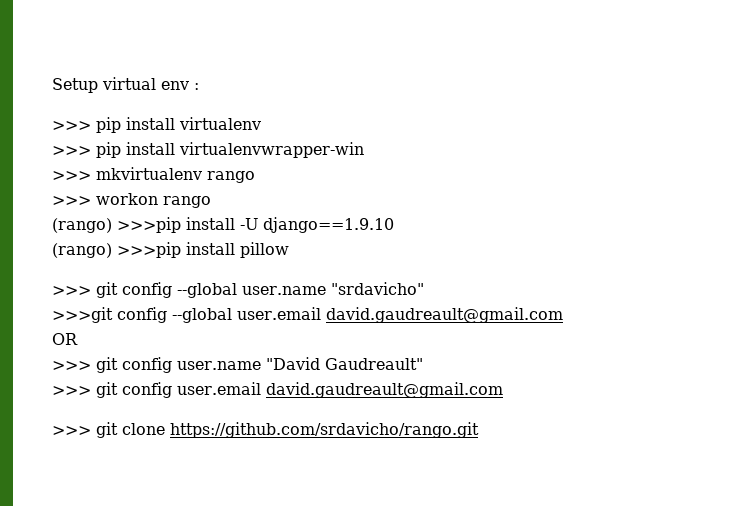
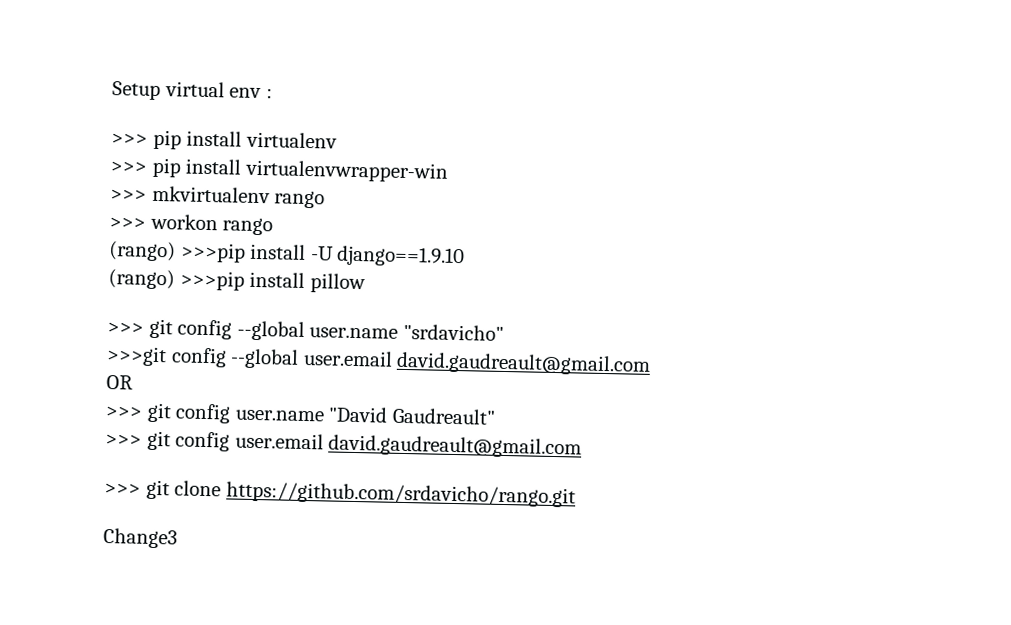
(479, 430) none -> [103,527,178,549] // Change3

